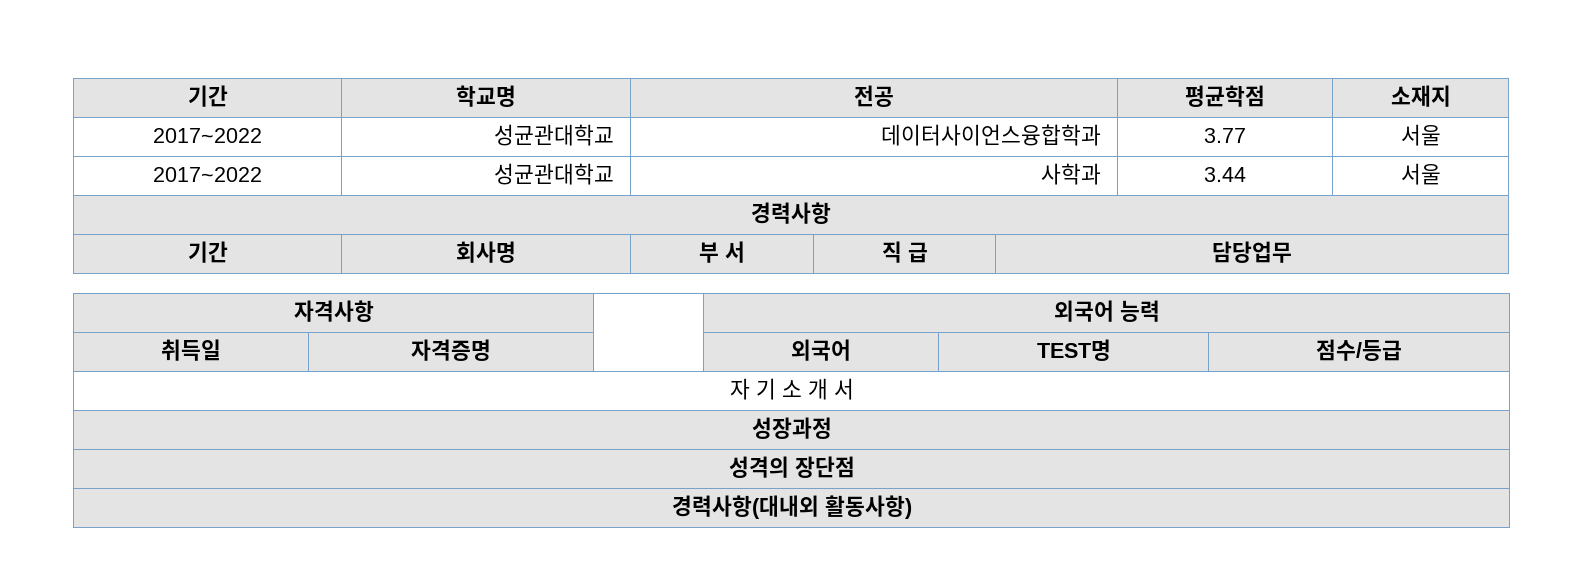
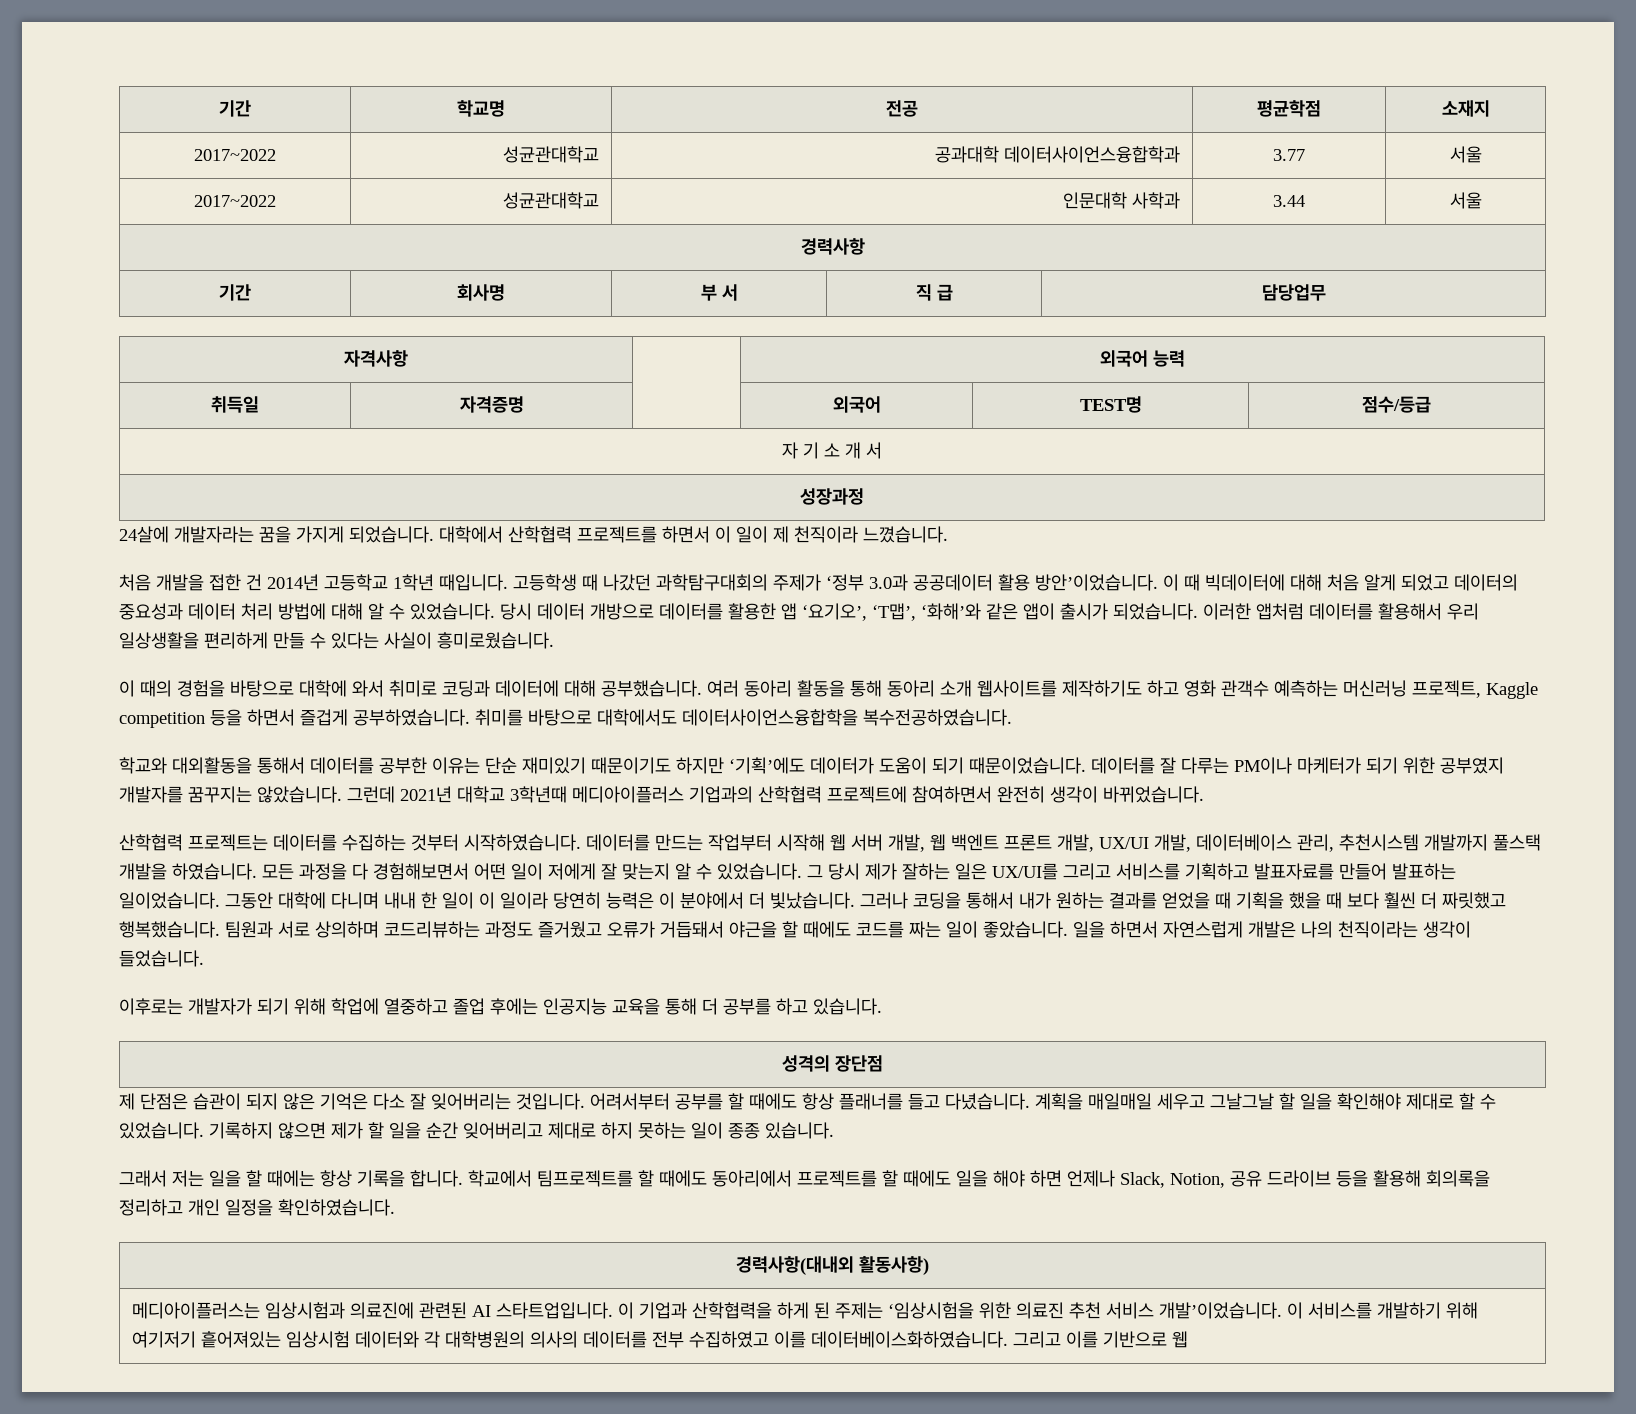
(615, 135) none -> [935,146,1000,163] 공과대학
(615, 174) none -> [1063,192,1128,209] 인문대학
[728,456,855,478] [671,495,912,519] // 성격의 장단점 // 경력사항(대내외 활동사항) -> [119,526,948,543] [119,574,1518,591] [119,603,1479,621] [119,632,554,649] [119,680,1538,699] [119,709,1012,728] [119,757,1504,774] [119,786,1204,803] [119,834,1541,852] [119,863,1456,880] [119,892,1506,909] [119,921,1471,938] [119,950,204,967] [119,998,882,1015] [782,1055,883,1072] [119,1093,1496,1110] [119,1122,834,1139] [119,1170,1490,1188] [119,1199,395,1216] [736,1256,929,1275] [131,1302,1478,1319] [131,1331,1188,1348] // 24살에 개발자라는 꿈을 가지게 되었습니다. 대학에서 산학협력 프로젝트를 하면서 이 일이 제 천직이라 느꼈습니다. // 처음 개발을 접한 건 2014년 고등학교 1학년 때입니다. 고등학생 때 나갔던 과학탐구대회의 주제가 ‘정부 3.0과 공공데이터 활용 방안’이었습니다. 이 때 빅데이터에 대해 처음 알게 되었고 데이터의 중요성과 데이터 처리 방법에 대해 알 수 있었습니다. 당시 데이터 개방으로 데이터를 활용한 앱 ‘요기오’, ‘T맵’, ‘화해’와 같은 앱이 출시가 되었습니다. 이러한 앱처럼 데이터를 활용해서 우리 일상생활을 편리하게 만들 수 있다는 사실이 흥미로웠습니다. // 이 때의 경험을 바탕으로 대학에 와서 취미로 코딩과 데이터에 대해 공부했습니다. 여러 동아리 활동을 통해 동아리 소개 웹사이트를 제작하기도 하고 영화 관객수 예측하는 머신러닝 프로젝트, Kaggle competition 등을 하면서 즐겁게 공부하였습니다. 취미를 바탕으로 대학에서도 데이터사이언스융합학을 복수전공하였습니다. // 학교와 대외활동을 통해서 데이터를 공부한 이유는 단순 재미있기 때문이기도 하지만 ‘기획’에도 데이터가 도움이 되기 때문이었습니다. 데이터를 잘 다루는 PM이나 마케터가 되기 위한 공부였지 개발자를 꿈꾸지는 않았습니다. 그런데 2021년 대학교 3학년때 메디아이플러스 기업과의 산학협력 프로젝트에 참여하면서 완전히 생각이 바뀌었습니다. // 산학협력 프로젝트는 데이터를 수집하는 것부터 시작하였습니다. 데이터를 만드는 작업부터 시작해 웹 서버 개발, 웹 백엔트 프론트 개발, UX/UI 개발, 데이터베이스 관리, 추천시스템 개발까지 풀스택 개발을 하였습니다. 모든 과정을 다 경험해보면서 어떤 일이 저에게 잘 맞는지 알 수 있었습니다. 그 당시 제가 잘하는 일은 UX/UI를 그리고 서비스를 기획하고 발표자료를 만들어 발표하는 일이었습니다. 그동안 대학에 다니며 내내 한 일이 이 일이라 당연히 능력은 이 분야에서 더 빛났습니다. 그러나 코딩을 통해서 내가 원하는 결과를 얻었을 때 기획을 했을 때 보다 훨씬 더 짜릿했고 행복했습니다. 팀원과 서로 상의하며 코드리뷰하는 과정도 즐거웠고 오류가 거듭돼서 야근을 할 때에도 코드를 짜는 일이 좋았습니다. 일을 하면서 자연스럽게 개발은 나의 천직이라는 생각이 들었습니다. // 이후로는 개발자가 되기 위해 학업에 열중하고 졸업 후에는 인공지능 교육을 통해 더 공부를 하고 있습니다. // 성격의 장단점 // 제 단점은 습관이 되지 않은 기억은 다소 잘 잊어버리는 것입니다. 어려서부터 공부를 할 때에도 항상 플래너를 들고 다녔습니다. 계획을 매일매일 세우고 그날그날 할 일을 확인해야 제대로 할 수 있었습니다. 기록하지 않으면 제가 할 일을 순간 잊어버리고 제대로 하지 못하는 일이 종종 있습니다. // 그래서 저는 일을 할 때에는 항상 기록을 합니다. 학교에서 팀프로젝트를 할 때에도 동아리에서 프로젝트를 할 때에도 일을 해야 하면 언제나 Slack, Notion, 공유 드라이브 등을 활용해 회의록을 정리하고 개인 일정을 확인하였습니다. // 경력사항(대내외 활동사항) // 메디아이플러스는 임상시험과 의료진에 관련된 AI 스타트업입니다. 이 기업과 산학협력을 하게 된 주제는 ‘임상시험을 위한 의료진 추천 서비스 개발’이었습니다. 이 서비스를 개발하기 위해 여기저기 흩어져있는 임상시험 데이터와 각 대학병원의 의사의 데이터를 전부 수집하였고 이를 데이터베이스화하였습니다. 그리고 이를 기반으로 웹

